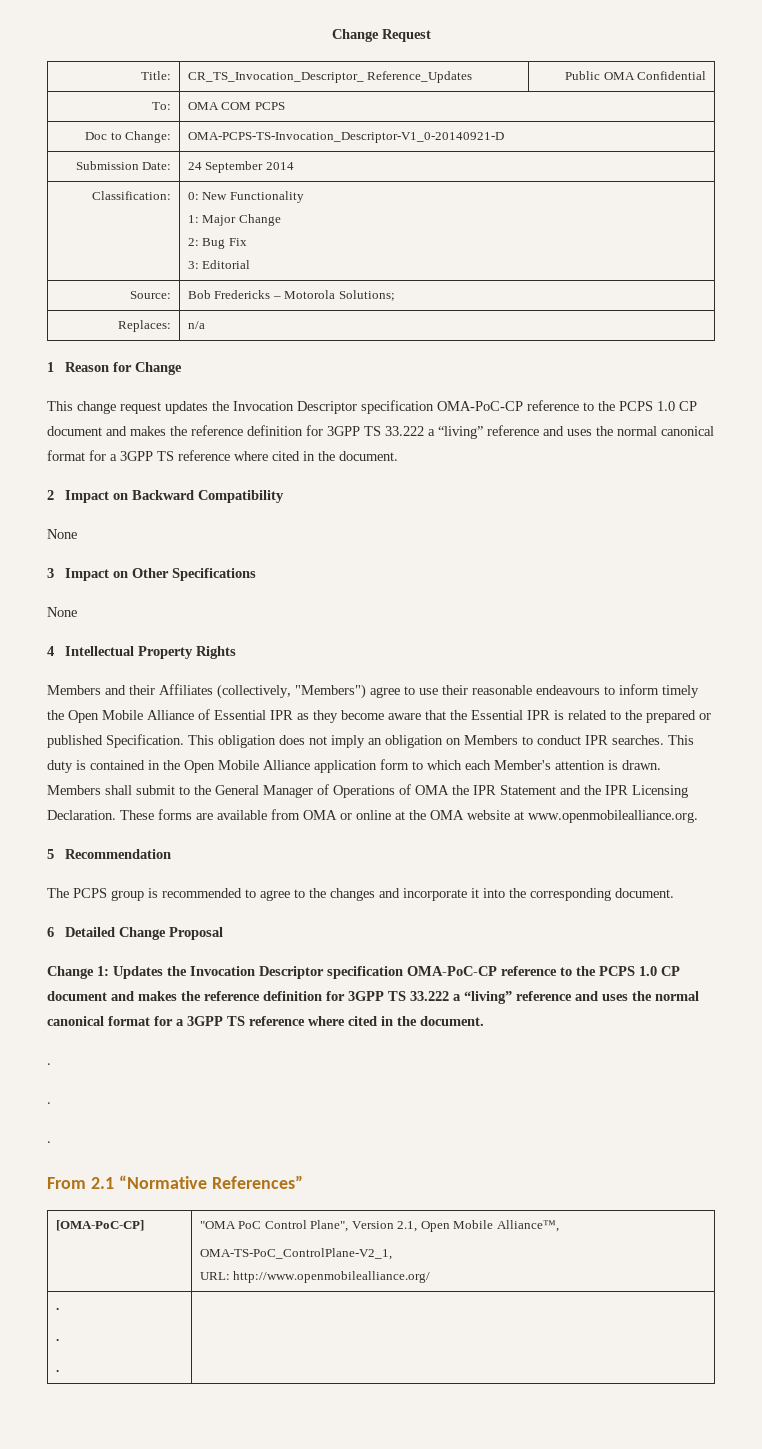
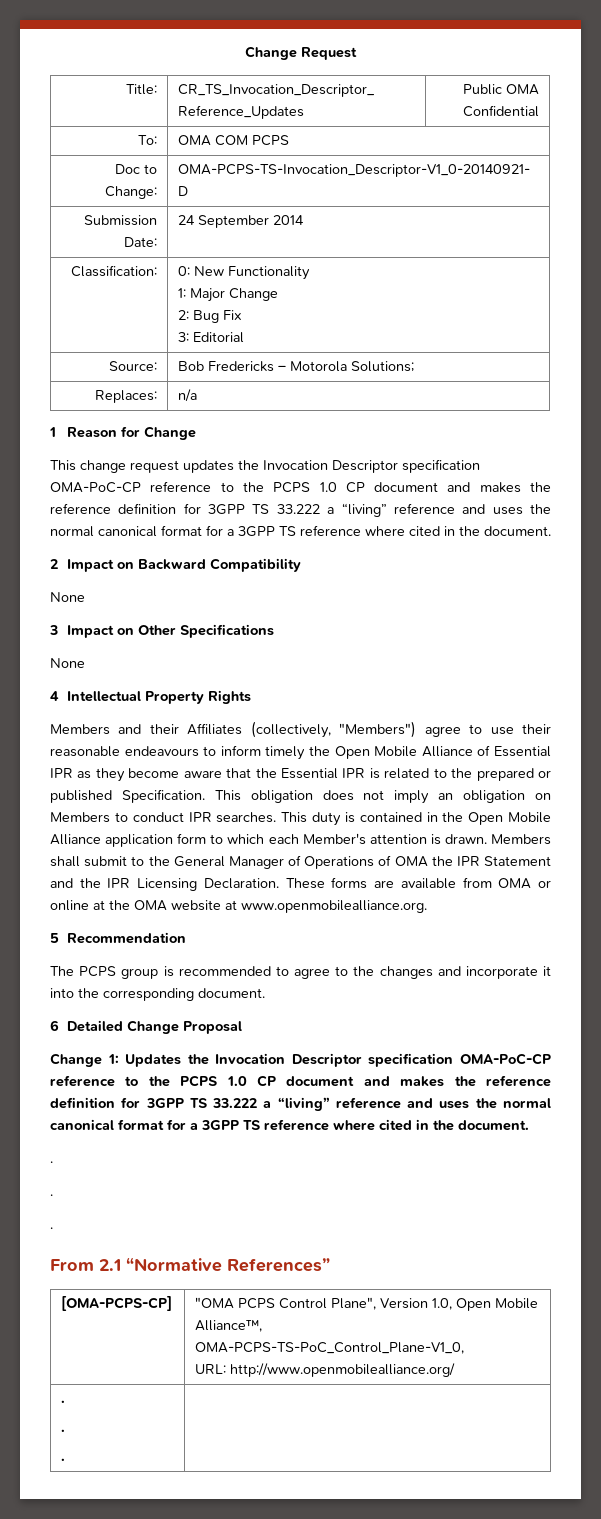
[55,1220,144,1231] [OMA-PoC-CP] -> [61,1296,173,1311] [OMA-PCPS-CP]
[238,1221,262,1229] PoC -> [238,1298,276,1309] PCPS
[397,1221,418,1232] 2.1, -> [432,1298,453,1310] 1.0,
[199,1248,392,1260] OMA-TS-PoC_ControlPlane-V2_1, -> [195,1342,465,1354] OMA-PCPS-TS-PoC_Control_Plane-V1_0,

